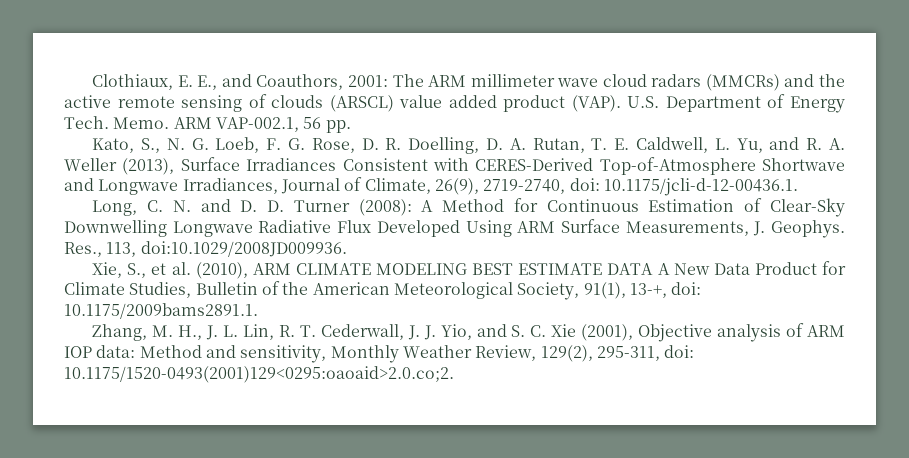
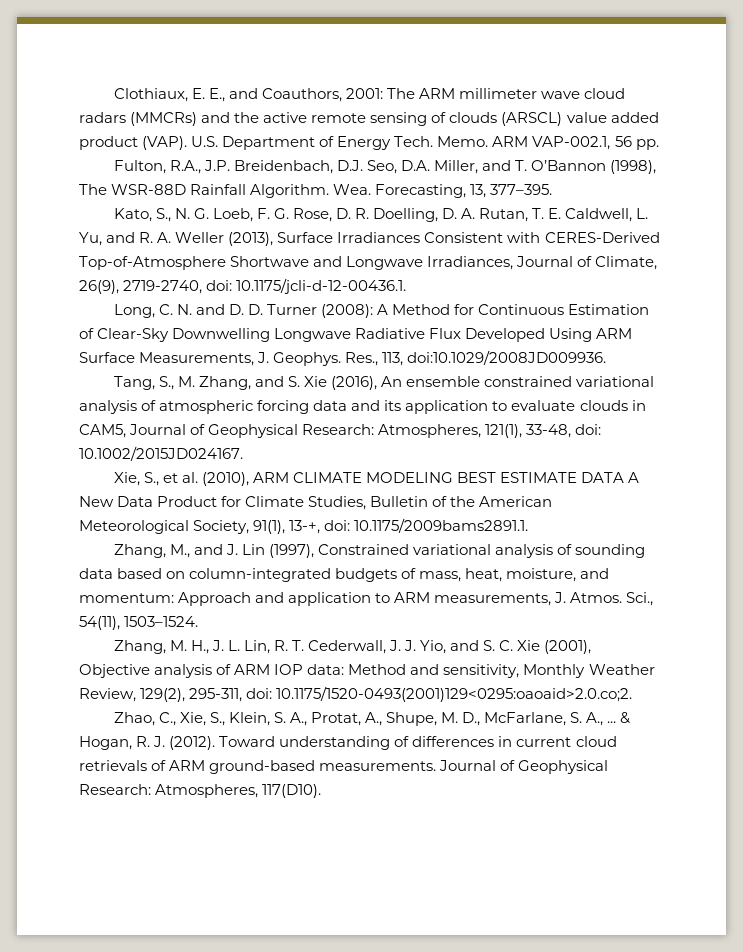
(351, 126) none -> [113,160,657,174] [79,184,553,198] // Fulton, R.A., J.P. Breidenbach, D.J. Seo, D.A. Miller, and T. O’Bannon (1998), The WSR-88D Rainfall Algorithm. Wea. Forecasting, 13, 377–395.
(347, 249) none -> [113,376,655,390] [79,400,646,414] [79,424,602,438] [79,446,243,461] // Tang, S., M. Zhang, and S. Xie (2016), An ensemble constrained variational analysis of atmospheric forcing data and its application to evaluate clouds in CAM5, Journal of Geophysical Research: Atmospheres, 121(1), 33-48, doi: 10.1002/2015JD024167.
(258, 311) none -> [113,544,646,558] [79,568,610,582] [79,592,654,606] [79,616,199,630] // Zhang, M., and J. Lin (1997), Constrained variational analysis of sounding data based on column-integrated budgets of mass, heat, moisture, and momentum: Approach and application to ARM measurements, J. Atmos. Sci., 54(11), 1503–1524.
(454, 374) none -> [113,712,631,726] [79,736,617,750] [79,760,609,774] [79,784,322,798] // Zhao, C., Xie, S., Klein, S. A., Protat, A., Shupe, M. D., McFarlane, S. A., ... & Hogan, R. J. (2012). Toward understanding of differences in current cloud retrievals of ARM ground‐based measurements. Journal of Geophysical Research: Atmospheres, 117(D10).

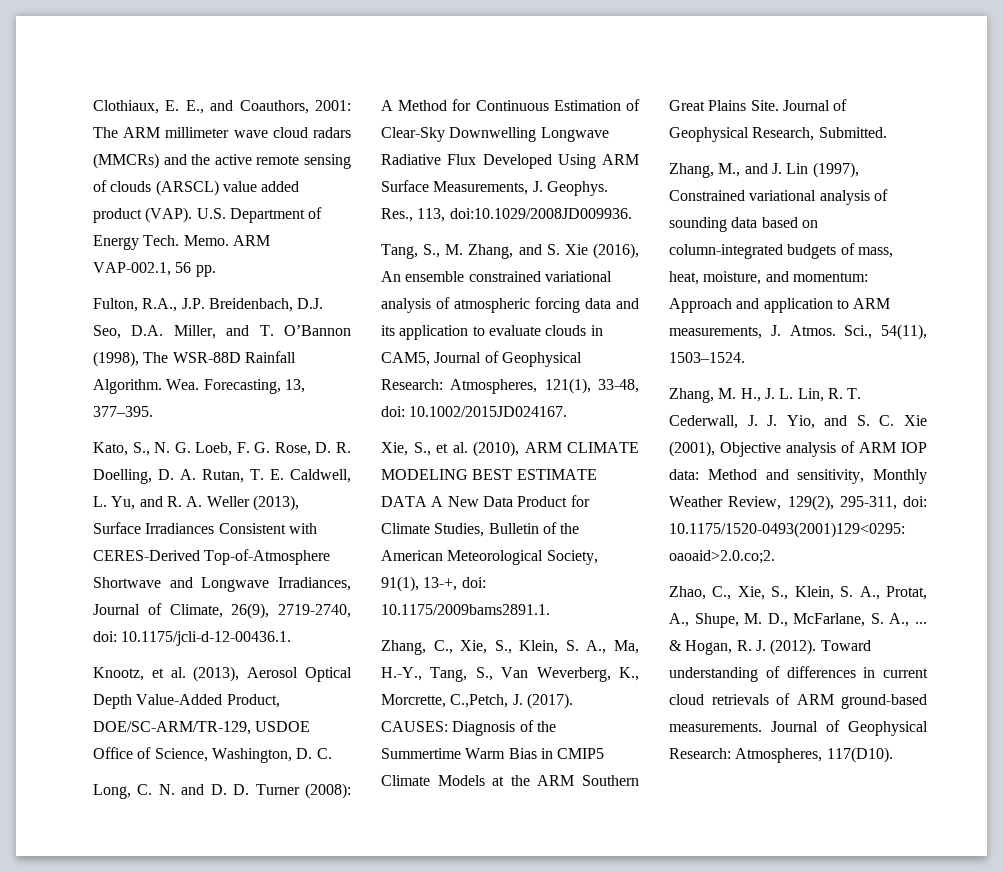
(407, 286) none -> [93,666,352,682] [93,694,280,709] [93,721,311,735] [93,747,332,763] // Knootz, et al. (2013), Aerosol Optical Depth Value-Added Product, DOE/SC-ARM/TR-129, USDOE Office of Science, Washington, D. C.
(529, 525) none -> [381,640,639,655] [381,667,639,682] [381,693,573,709] [381,720,556,736] [381,748,605,759] [381,775,639,786] [669,99,848,111] [669,127,887,142] // Zhang, C., Xie, S., Klein, S. A., Ma, H.-Y., Tang, S., Van Weverberg, K., Morcrette, C.,Petch, J. (2017). CAUSES: Diagnosis of the Summertime Warm Bias in CMIP5 Climate Models at the ARM Southern Great Plains Site. Journal of Geophysical Research, Submitted.

